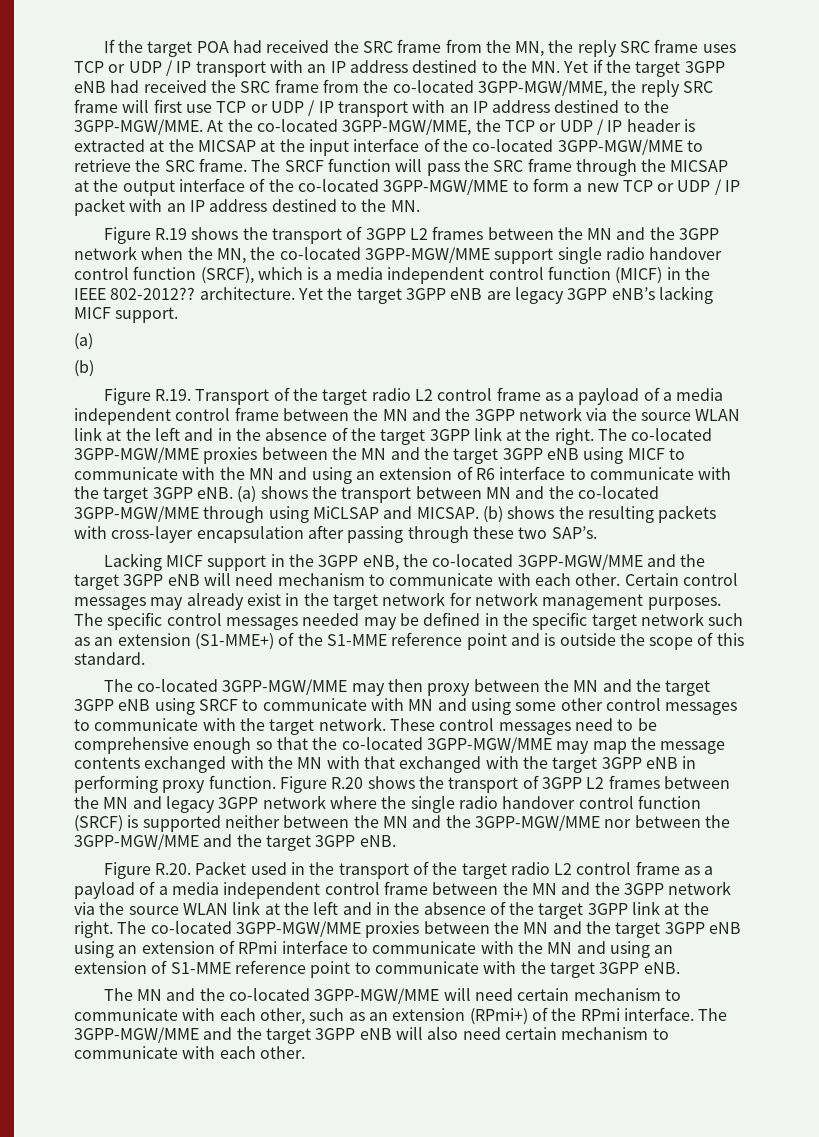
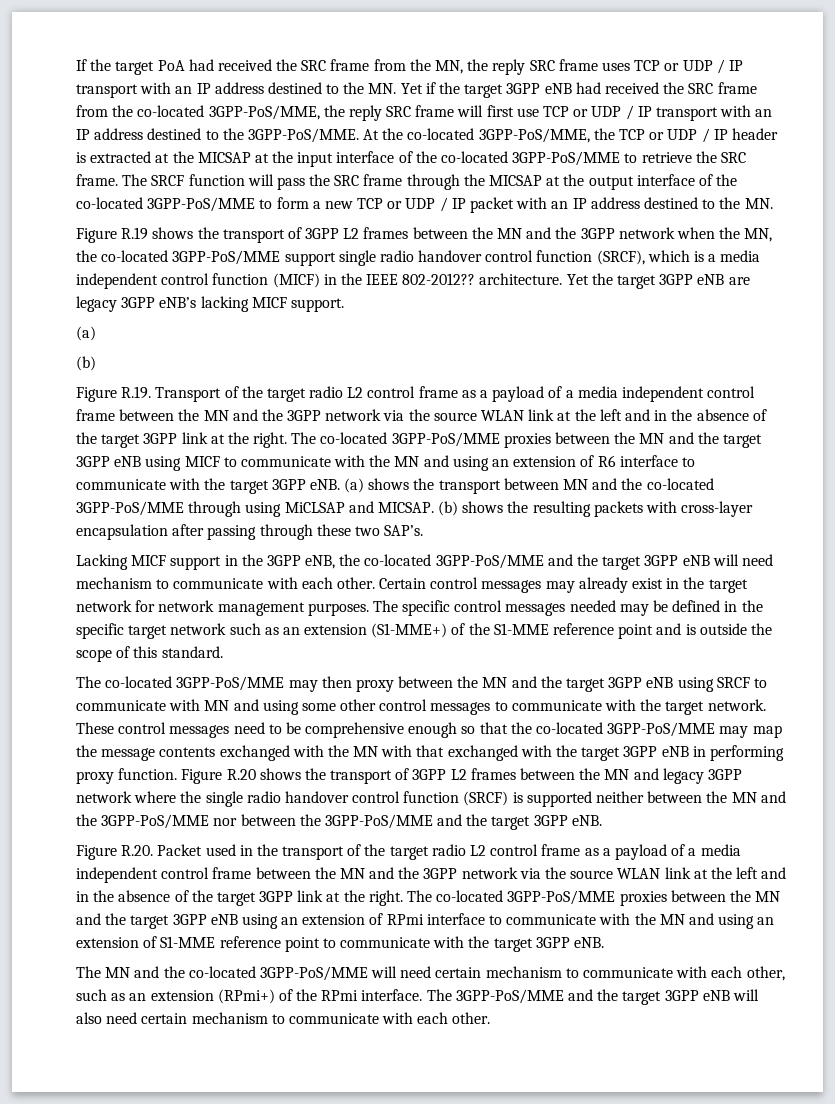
[196,41,229,53] POA -> [157,60,185,71] PoA
[477,80,607,97] 3GPP-MGW/MME, -> [208,105,320,120] 3GPP-PoS/MME,
[74,119,203,135] 3GPP-MGW/MME. -> [247,128,359,143] 3GPP-PoS/MME.
[342,119,472,136] 3GPP-MGW/MME, -> [478,128,590,143] 3GPP-PoS/MME,
[557,139,683,155] 3GPP-MGW/MME -> [512,151,621,166] 3GPP-PoS/MME
[383,179,509,195] 3GPP-MGW/MME -> [147,197,256,212] 3GPP-PoS/MME
[364,247,490,263] 3GPP-MGW/MME -> [172,250,281,265] 3GPP-PoS/MME
[74,447,199,463] 3GPP-MGW/MME -> [391,432,500,447] 3GPP-PoS/MME
[74,506,199,522] 3GPP-MGW/MME -> [76,501,184,516] 3GPP-PoS/MME
[517,554,643,570] 3GPP-MGW/MME -> [435,554,544,569] 3GPP-PoS/MME
[222,679,348,695] 3GPP-MGW/MME -> [176,676,285,691] 3GPP-PoS/MME
[426,737,552,753] 3GPP-MGW/MME -> [607,722,716,737] 3GPP-PoS/MME
[474,815,600,831] 3GPP-MGW/MME -> [101,814,210,829] 3GPP-PoS/MME
[74,834,199,850] 3GPP-MGW/MME -> [324,814,433,829] 3GPP-PoS/MME
[235,921,361,937] 3GPP-MGW/MME -> [507,890,616,905] 3GPP-PoS/MME
[314,988,440,1004] 3GPP-MGW/MME -> [259,966,368,981] 3GPP-PoS/MME
[74,1027,199,1043] 3GPP-MGW/MME -> [455,989,564,1004] 3GPP-PoS/MME

